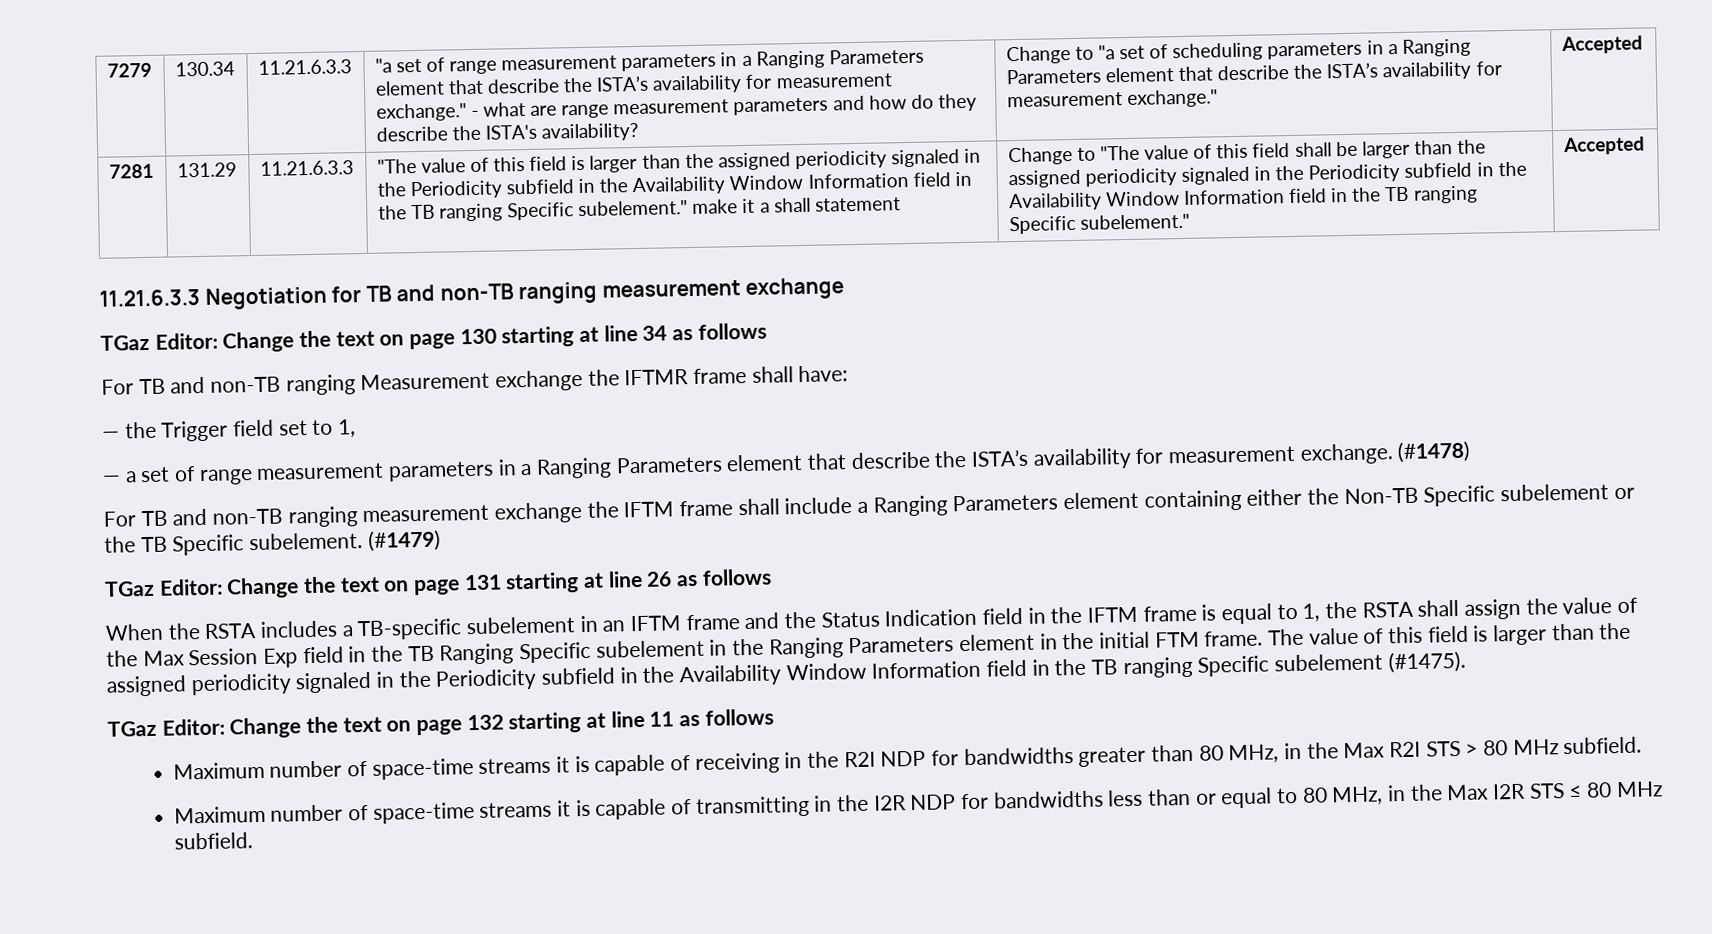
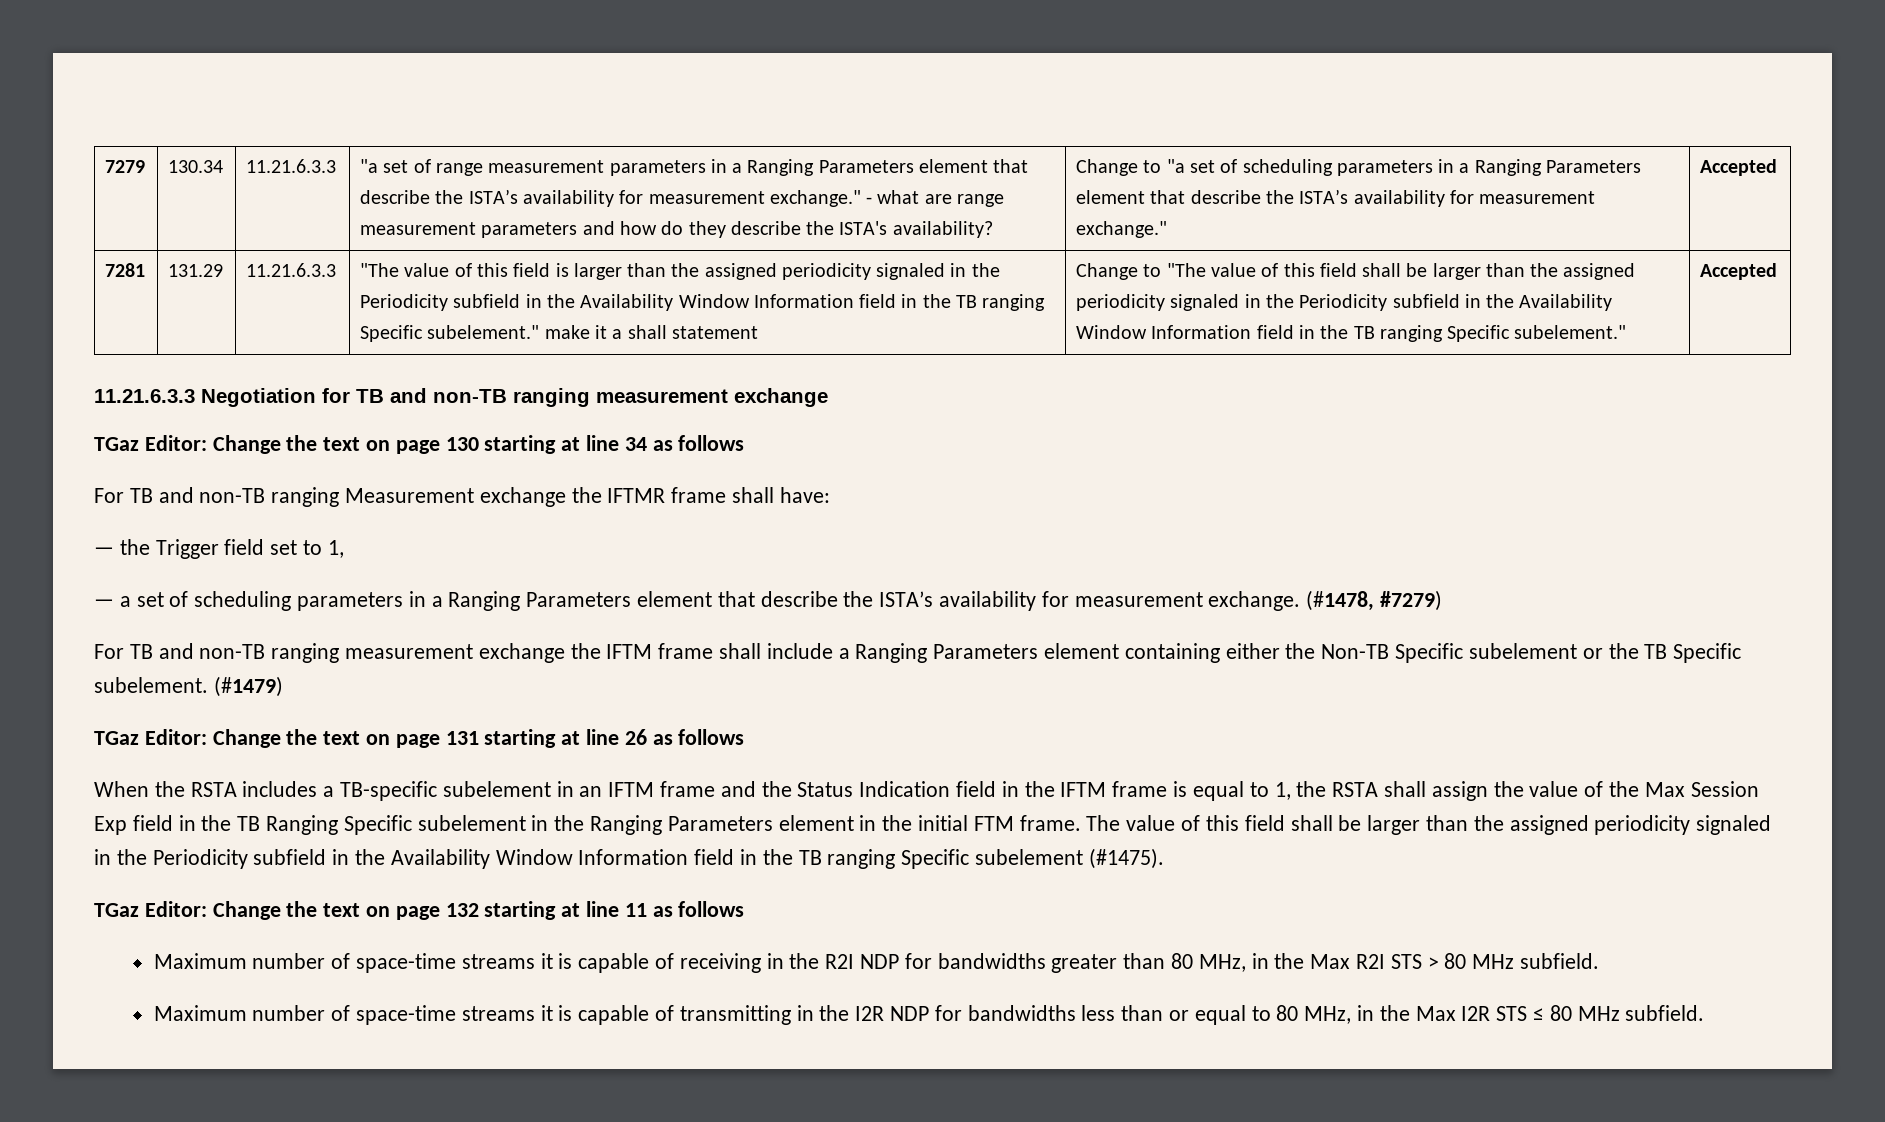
[198,462,385,486] range measurement -> [194,591,292,611] scheduling
[1397,440,1472,464] (#1478) -> [1306,590,1443,611] (#1478, #7279)
[1473,625,1489,642] is -> [1290,815,1362,831] shall be

